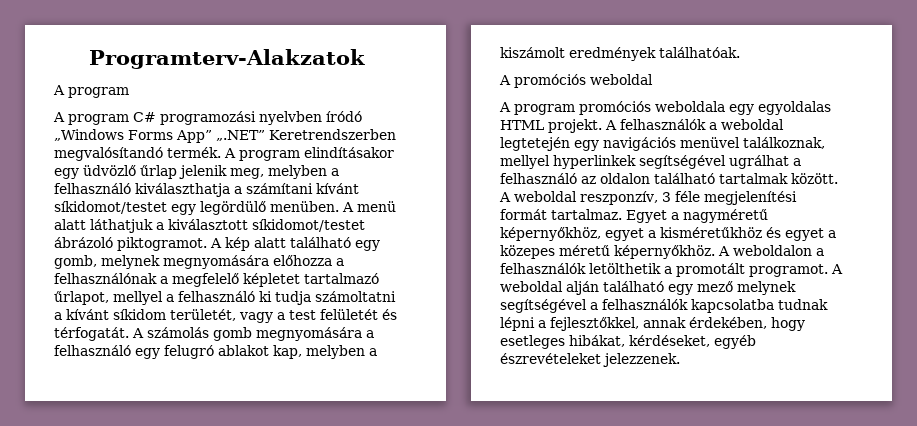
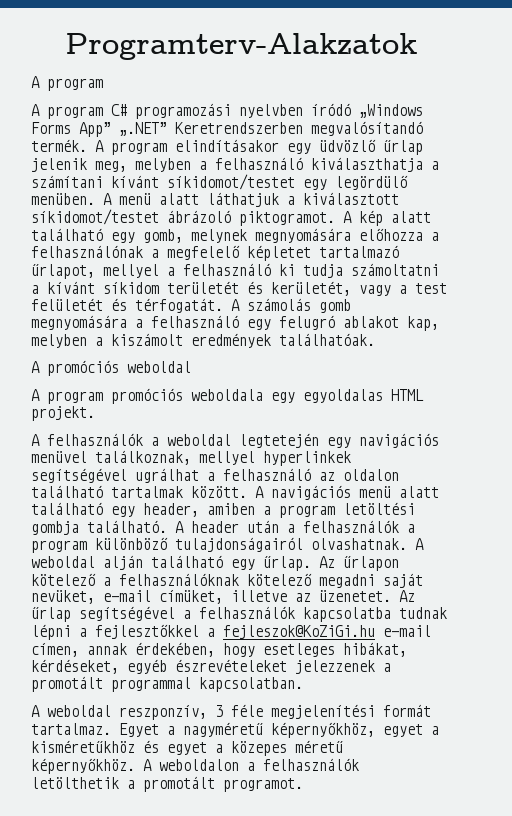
[170,309,236,321] területét, -> [167,281,351,296] területét és kerületét,
(602, 126) none -> (95, 413) //
(511, 197) none -> [271,485,439,500] [31,502,415,518] [31,520,415,535] [31,537,424,553] [31,555,399,571] [31,573,423,588] [31,590,415,604] [31,606,447,622] [31,624,431,640] [31,642,407,657] [31,659,391,674] [31,676,303,692] [31,705,40,717] navigációs menü alatt található egy header, amiben a program letöltési gombja található. A header után a felhasználók a program különböző tulajdonságairól olvashatnak. A weboldal alján található egy űrlap. Az űrlapon kötelező a felhasználóknak kötelező megadni saját nevüket, e-mail címüket, illetve az üzenetet. Az űrlap segítségével a felhasználók kapcsolatba tudnak lépni a fejlesztőkkel a fejleszok@KoZiGi.hu e-mail címen, annak érdekében, hogy esetleges hibákat, kérdéseket, egyéb észrevételeket jelezzenek a promotált programmal kapcsolatban. // A
[831,264,843,274] [500,281,796,295] [500,299,828,313] [500,317,805,331] [500,335,756,349] [500,353,680,367] A weboldal alján található egy mező melynek segítségével a felhasználók kapcsolatba tudnak lépni a fejlesztőkkel, annak érdekében, hogy esetleges hibákat, kérdéseket, egyéb észrevételeket jelezzenek. -> (303, 785) none

